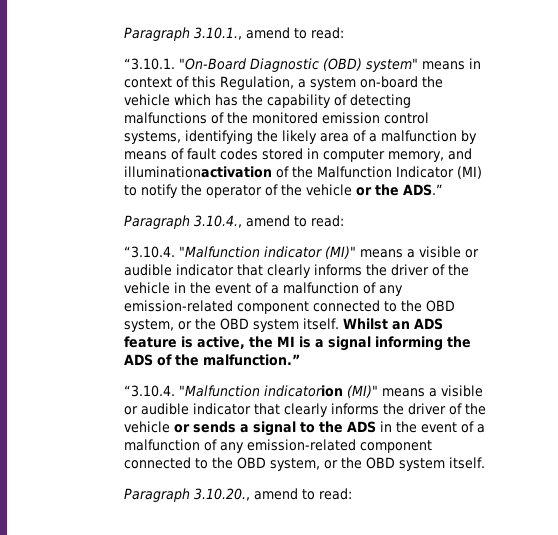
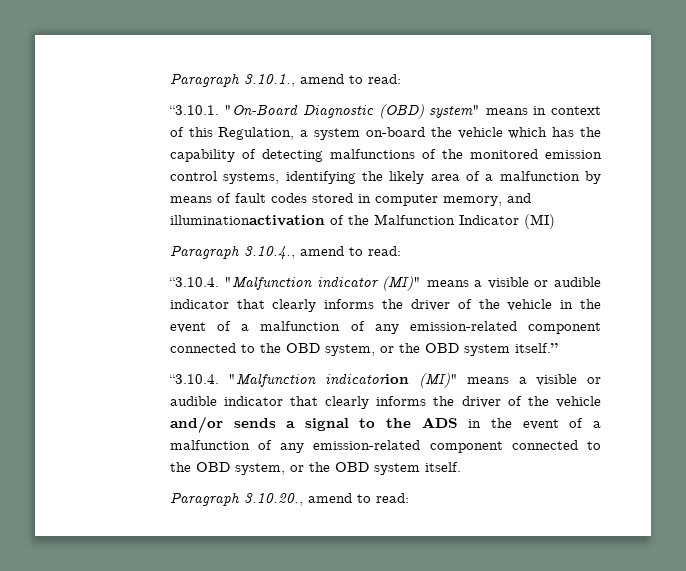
[123,184,443,198] to notify the operator of the vehicle or the ADS.” -> (555, 221) none
[302,318,443,330] [123,336,471,351] [123,354,300,366] itself. Whilst an ADS feature is active, the MI is a signal informing the ADS of the malfunction.” -> [514,343,558,353] itself.”
[173,424,190,433] or -> [169,416,223,433] and/or

